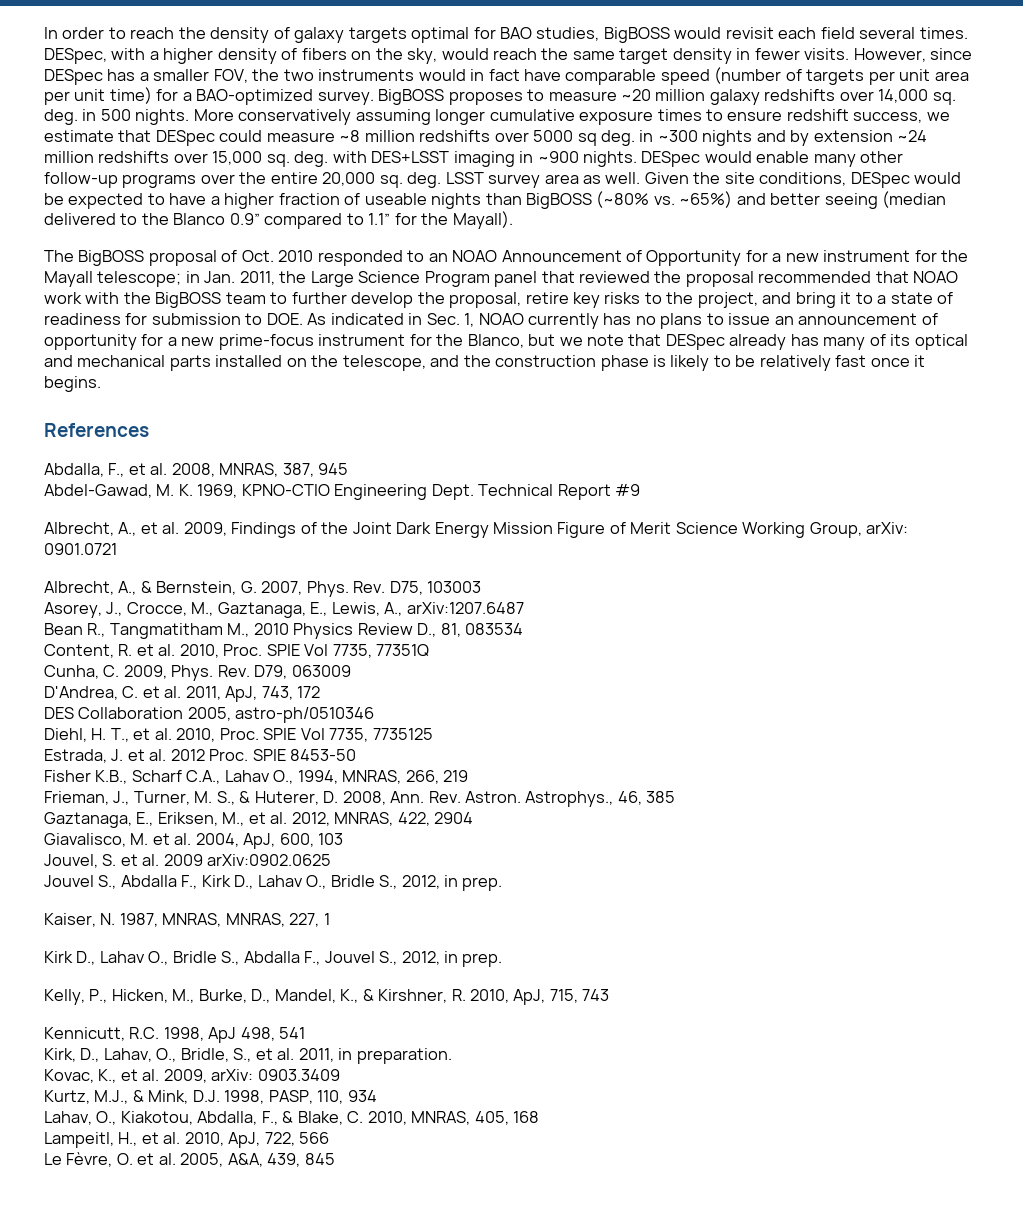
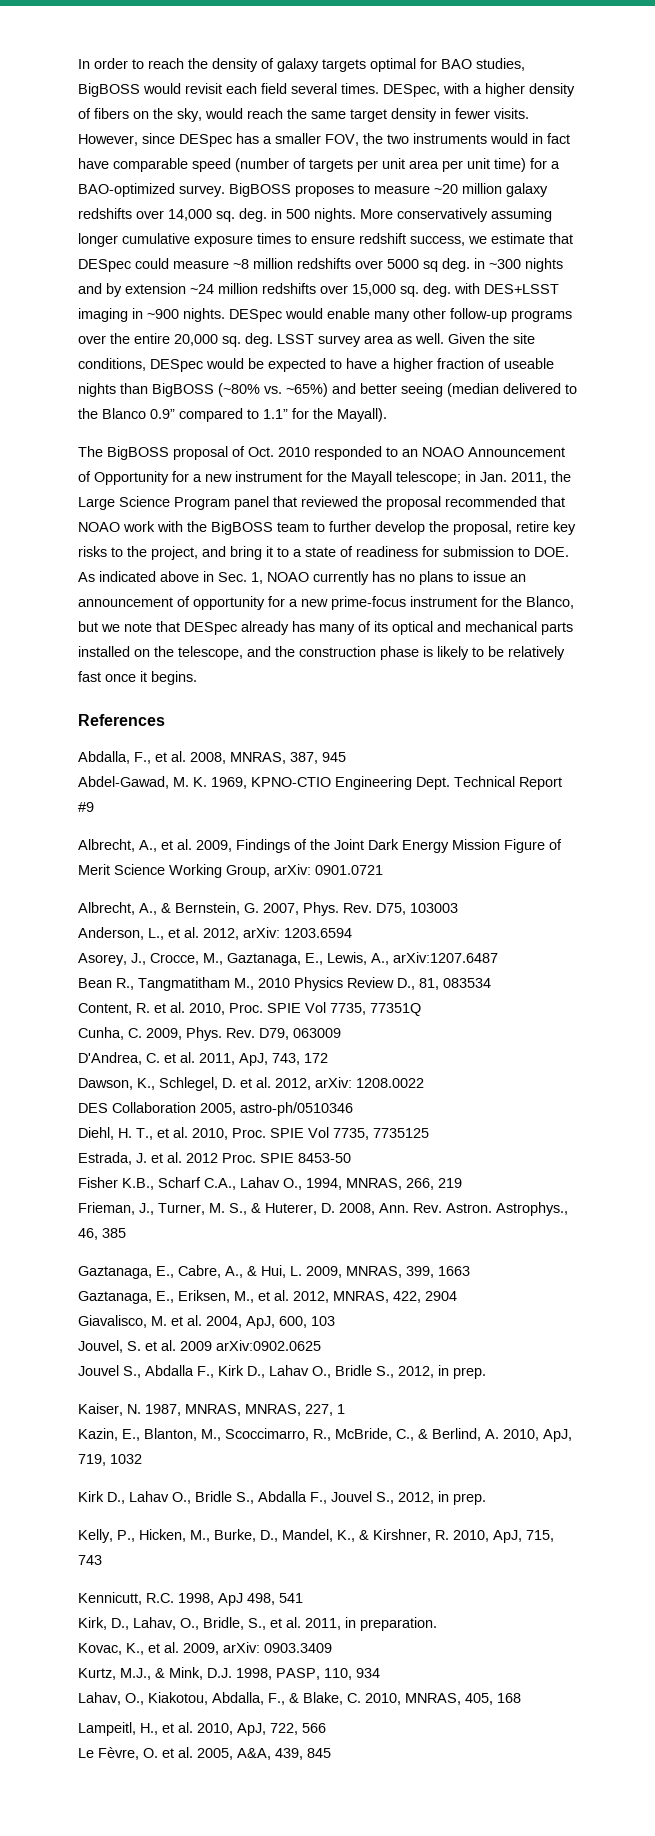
(404, 319) none -> [160,571,199,582] above
(482, 587) none -> [78,927,352,940] // Anderson, L., et al. 2012, arXiv: 1203.6594
(321, 692) none -> [78,1077,424,1091] // Dawson, K., Schlegel, D. et al. 2012, arXiv: 1208.0022
(676, 797) none -> [78,1265,470,1279] // Gaztanaga, E., Cabre, A., & Hui, L. 2009, MNRAS, 399, 1663
(330, 919) none -> [78,1428,572,1442] [78,1454,142,1466] // Kazin, E., Blanton, M., Scoccimarro, R., McBride, C., & Berlind, A. 2010, ApJ, 719, 1032

